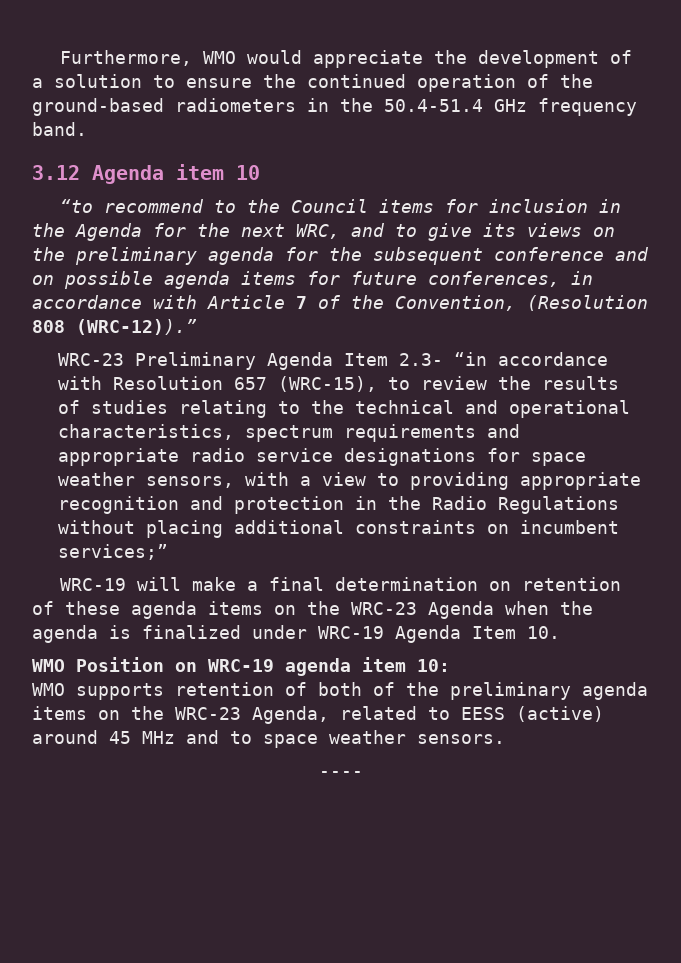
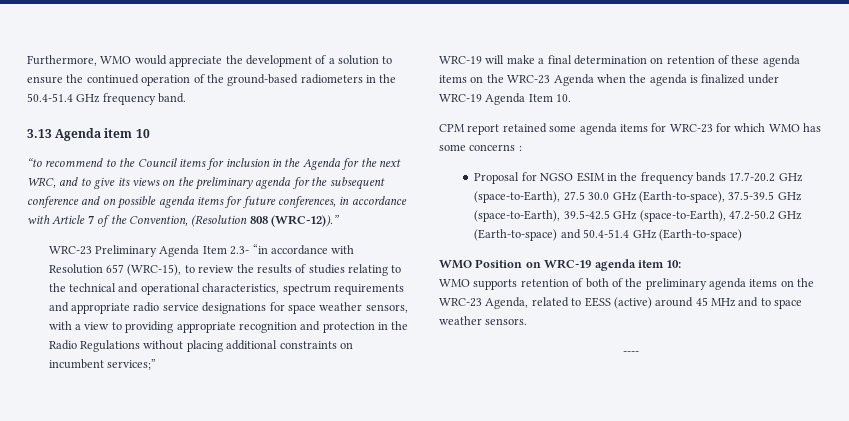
[32,165,80,180] 3.12 -> [27,129,52,138] 3.13
(560, 632) none -> [439,123,822,135] [439,144,522,151] [474,172,803,184] [474,191,802,203] [474,210,803,222] [474,229,742,241] // CPM report retained some agenda items for WRC-23 for which WMO has some concerns : // Proposal for NGSO ESIM in the frequency bands 17.7-20.2 GHz (space-to-Earth), 27.5 30.0 GHz (Earth-to-space), 37.5-39.5 GHz (space-to-Earth), 39.5-42.5 GHz (space-to-Earth), 47.2-50.2 GHz (Earth-to-space) and 50.4-51.4 GHz (Earth-to-space)

